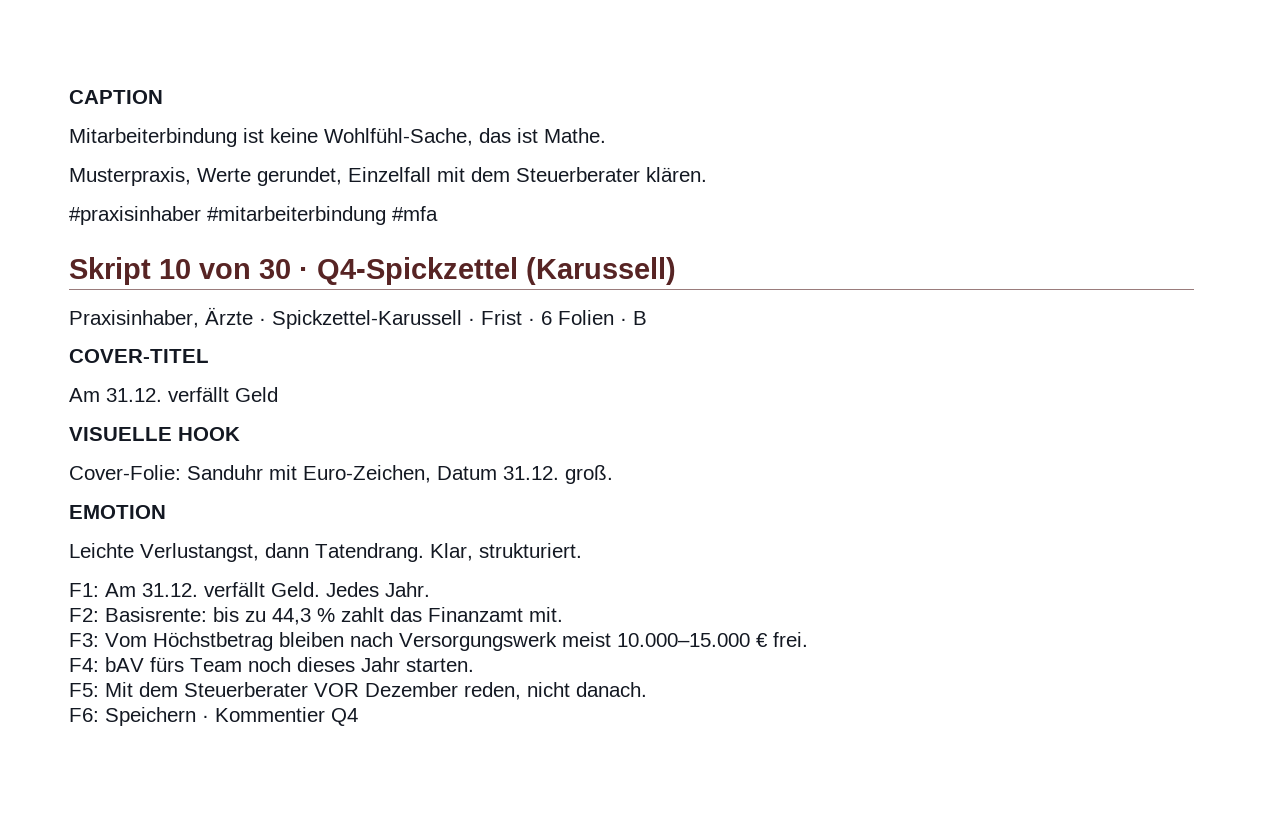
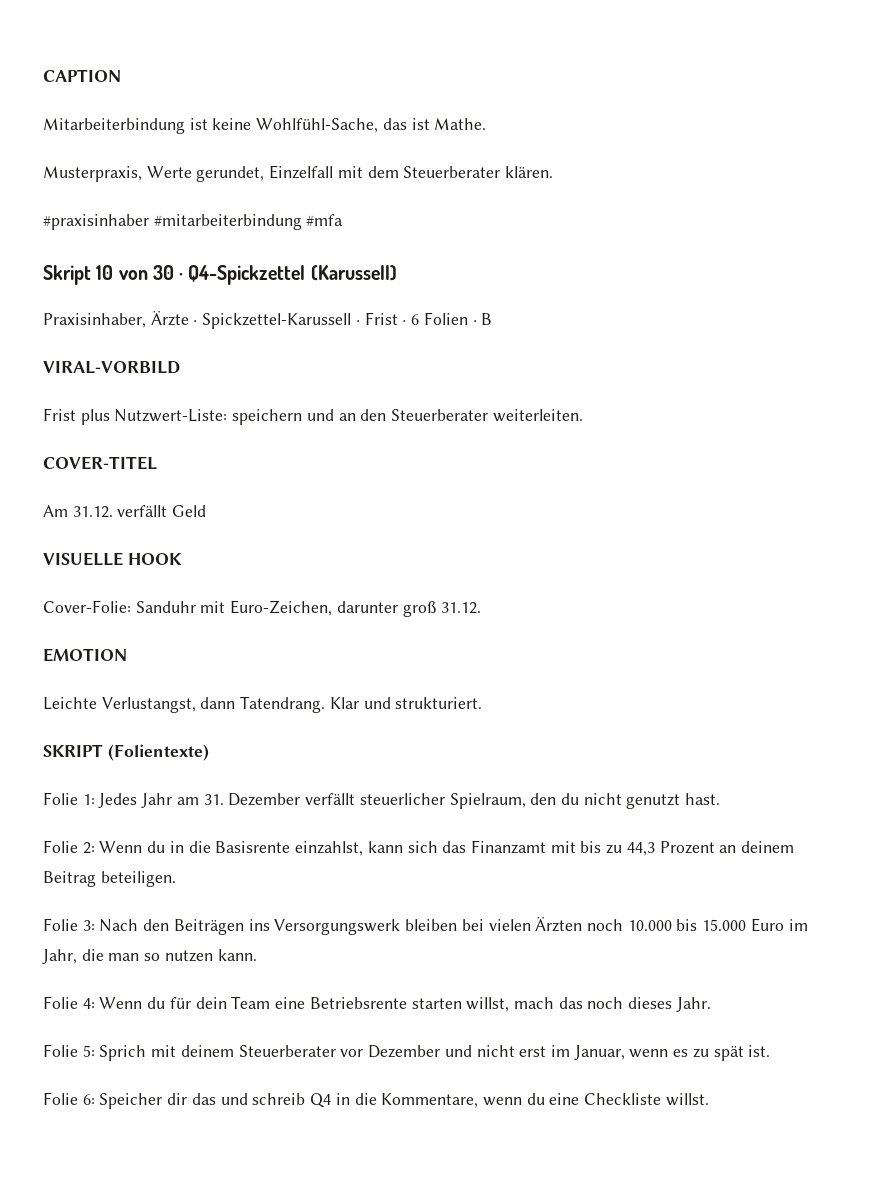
(647, 318) none -> [43,361,180,374] [43,408,583,425] // VIRAL-VORBILD // Frist plus Nutzwert-Liste: speichern und an den Steuerberater weiterleiten.
[437,465,613,484] Datum 31.12. groß. -> [336,601,482,617] darunter groß 31.12.
[430,543,473,561] Klar, -> [329,697,391,709] Klar und
[69,582,430,597] [69,607,563,625] [69,632,808,651] [69,657,474,672] [69,682,647,700] [69,707,358,726] F1: Am 31.12. verfällt Geld. Jedes Jahr. // F2: Basisrente: bis zu 44,3 % zahlt das Finanzamt mit. // F3: Vom Höchstbetrag bleiben nach Versorgungswerk meist 10.000–15.000 € frei. // F4: bAV fürs Team noch dieses Jahr starten. // F5: Mit dem Steuerberater VOR Dezember reden, nicht danach. // F6: Speichern · Kommentier Q4 -> [43,744,209,761] [43,792,721,809] [43,840,795,856] [43,871,176,887] [43,917,808,935] [42,949,257,964] [43,996,711,1012] [43,1044,771,1061] [43,1092,709,1109] SKRIPT (Folientexte) // Folie 1: Jedes Jahr am 31. Dezember verfällt steuerlicher Spielraum, den du nicht genutzt hast. // Folie 2: Wenn du in die Basisrente einzahlst, kann sich das Finanzamt mit bis zu 44,3 Prozent an deinem Beitrag beteiligen. // Folie 3: Nach den Beiträgen ins Versorgungswerk bleiben bei vielen Ärzten noch 10.000 bis 15.000 Euro im Jahr, die man so nutzen kann. // Folie 4: Wenn du für dein Team eine Betriebsrente starten willst, mach das noch dieses Jahr. // Folie 5: Sprich mit deinem Steuerberater vor Dezember und nicht erst im Januar, wenn es zu spät ist. // Folie 6: Speicher dir das und schreib Q4 in die Kommentare, wenn du eine Checkliste willst.

